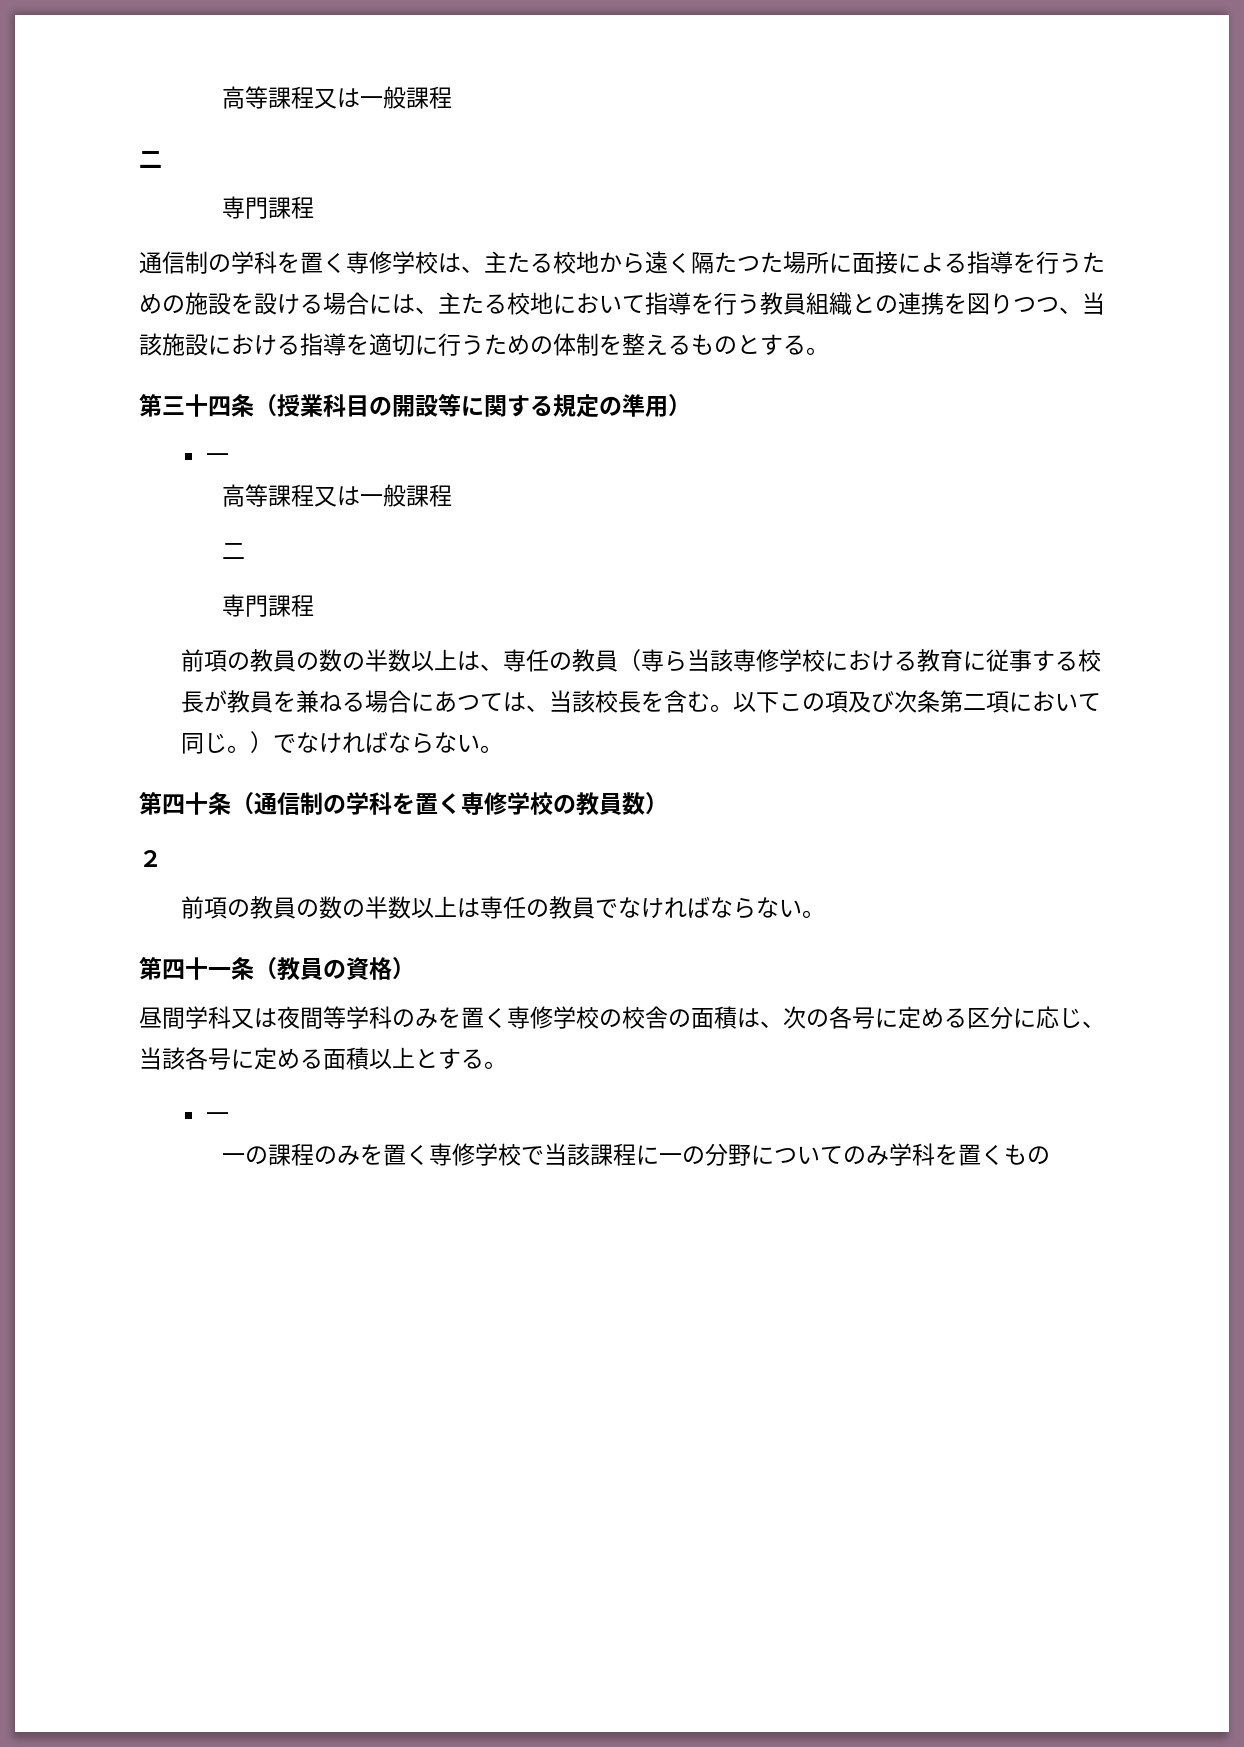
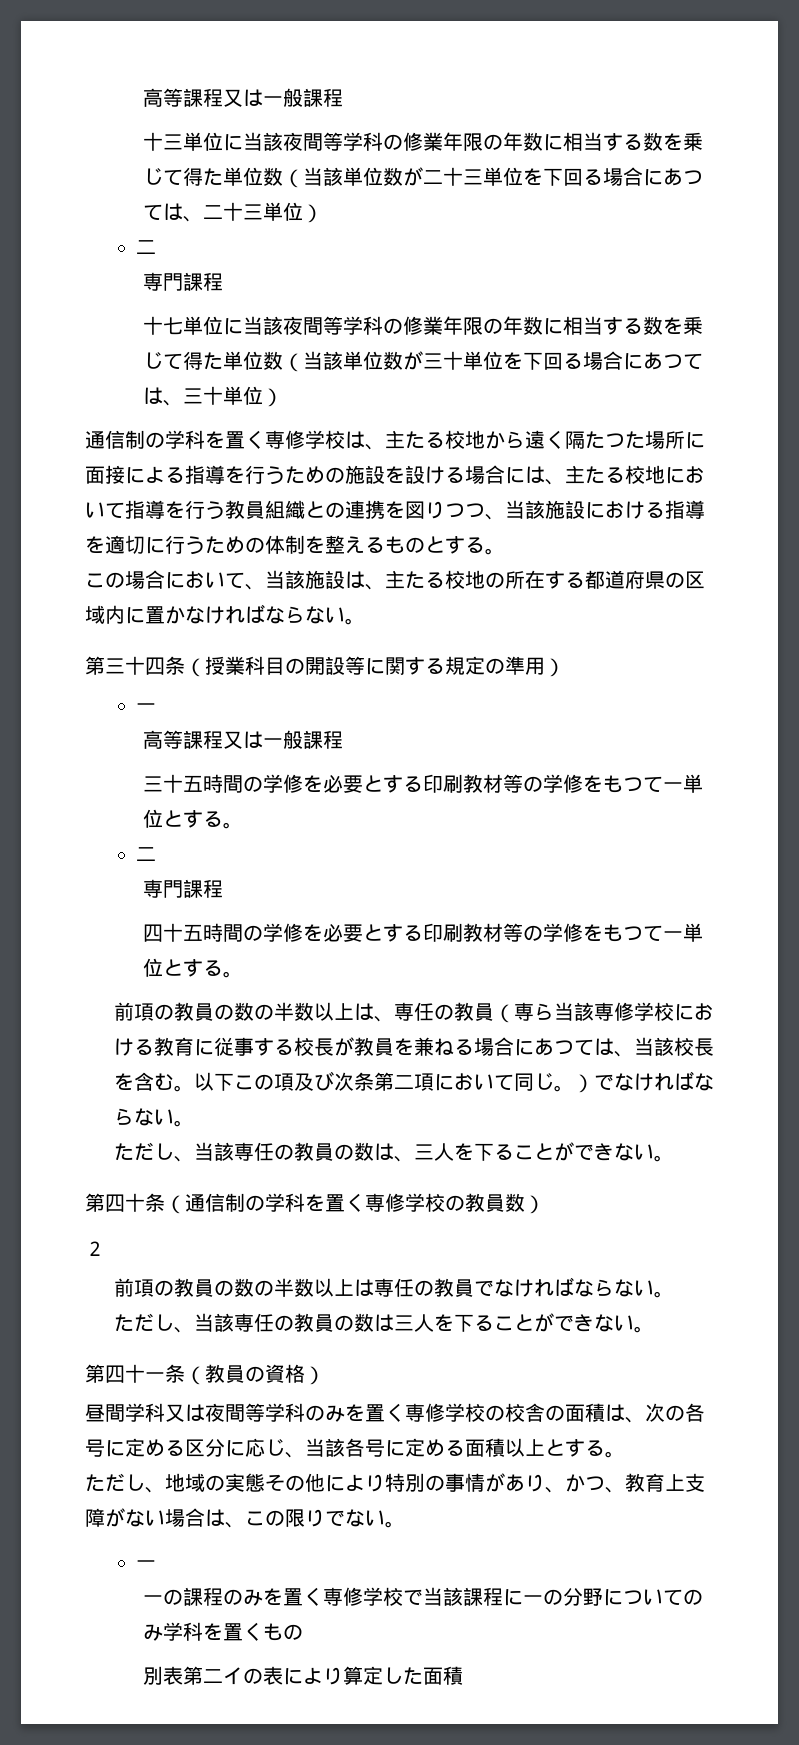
[222,86,453,109] [139,150,162,168] [222,196,315,219] 高等課程又は一般課程 // 二 // 専門課程 -> [142,88,343,107] [142,132,703,151] [142,167,703,188] [142,202,323,223] [135,240,156,254] [142,272,223,291] [142,316,703,335] [142,351,703,372] [142,386,283,407] 高等課程又は一般課程 // 十三単位に当該夜間等学科の修業年限の年数に相当する数を乗じて得た単位数（当該単位数が二十三単位を下回る場合にあつては、二十三単位） // 二 // 専門課程 // 十七単位に当該夜間等学科の修業年限の年数に相当する数を乗じて得た単位数（当該単位数が三十単位を下回る場合にあつては、三十単位）
(829, 351) none -> [85,570,705,590] [85,604,365,625] // この場合において、当該施設は、主たる校地の所在する都道府県の区域内に置かなければならない。
[222,543,246,559] [222,594,315,617] 二 // 専門課程 -> [142,774,703,793] [142,809,243,829] [135,847,156,861] [142,879,223,898] [142,923,703,942] [142,958,243,978] 三十五時間の学修を必要とする印刷教材等の学修をもつて一単位とする。 // 二 // 専門課程 // 四十五時間の学修を必要とする印刷教材等の学修をもつて一単位とする。
(503, 749) none -> [113,1142,674,1162] // ただし、当該専任の教員の数は、三人を下ることができない。
(825, 914) none -> [113,1313,654,1333] // ただし、当該専任の教員の数は三人を下ることができない。
(507, 1065) none -> [85,1473,705,1493] [85,1508,405,1528] // ただし、地域の実態その他により特別の事情があり、かつ、教育上支障がない場合は、この限りでない。
(1051, 1155) none -> [142,1666,463,1685] // 別表第二イの表により算定した面積

